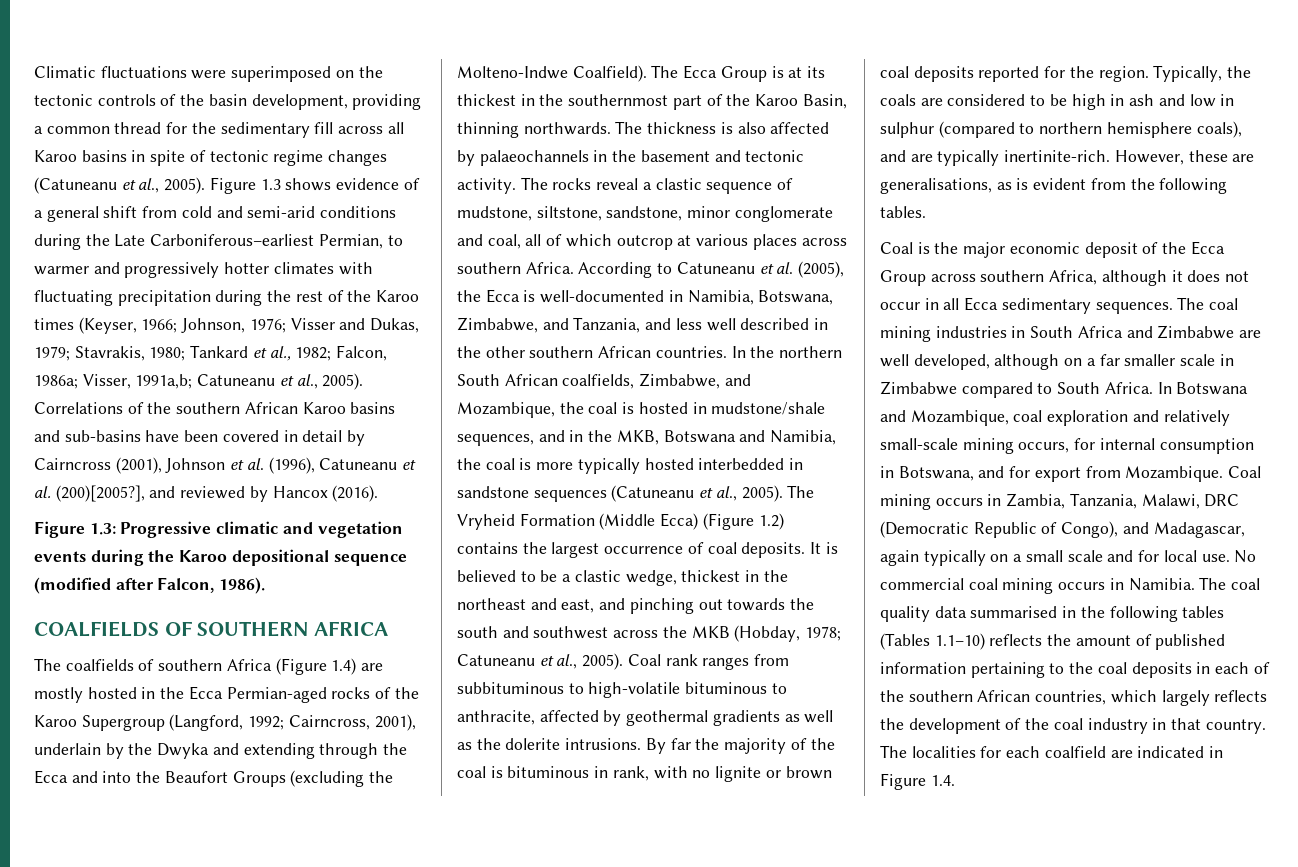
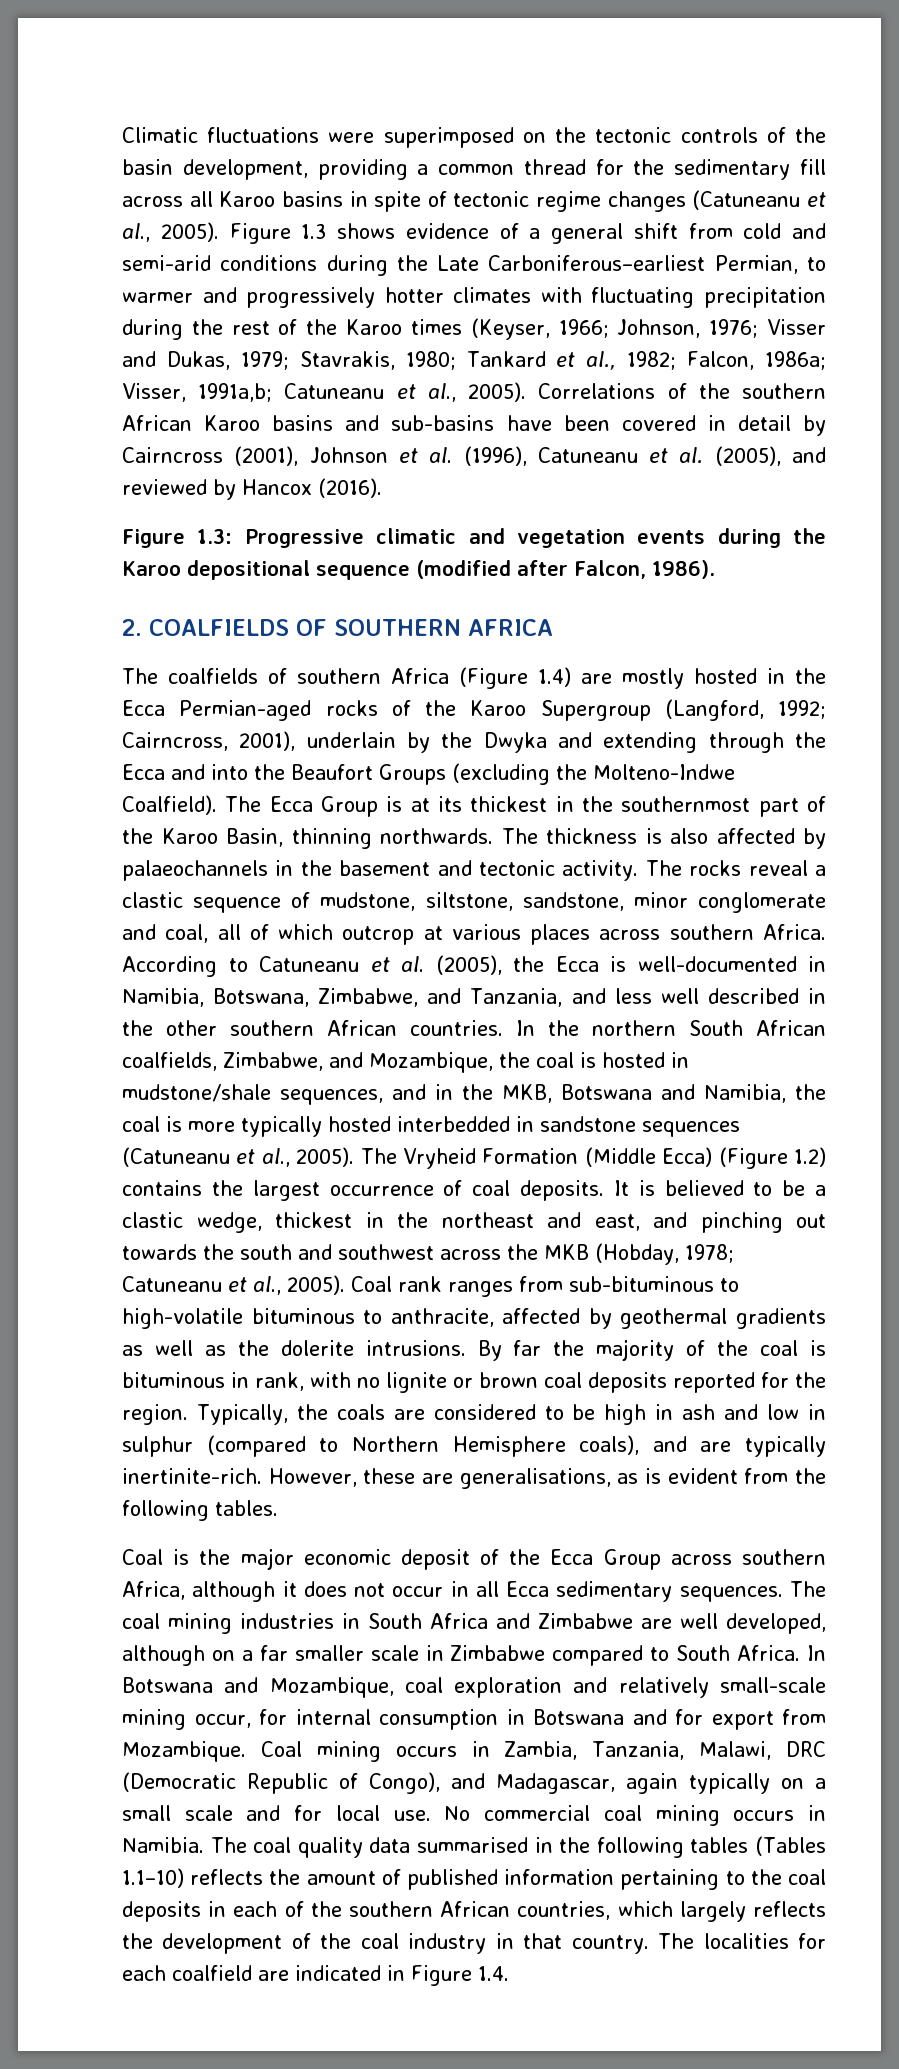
[55,485,145,502] (200)[2005?], -> [714,446,781,466] (2005),
(266, 585) none -> [122,619,142,636] 2.
[457,682,564,694] subbituminous -> [569,1276,714,1292] sub-bituminous
[1039,122,1192,138] northern hemisphere -> [351,1436,566,1457] Northern Hemisphere
[1018,442,1070,453] occurs, -> [194,1714,251,1728] occur,
[898,466,974,481] Botswana, -> [533,1709,624,1725] Botswana

